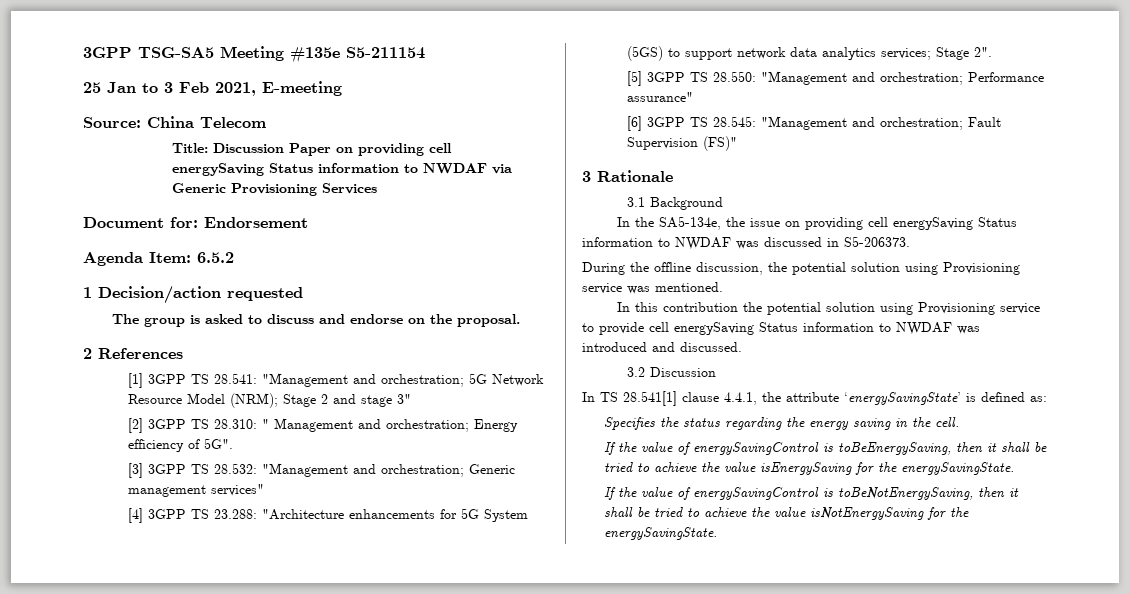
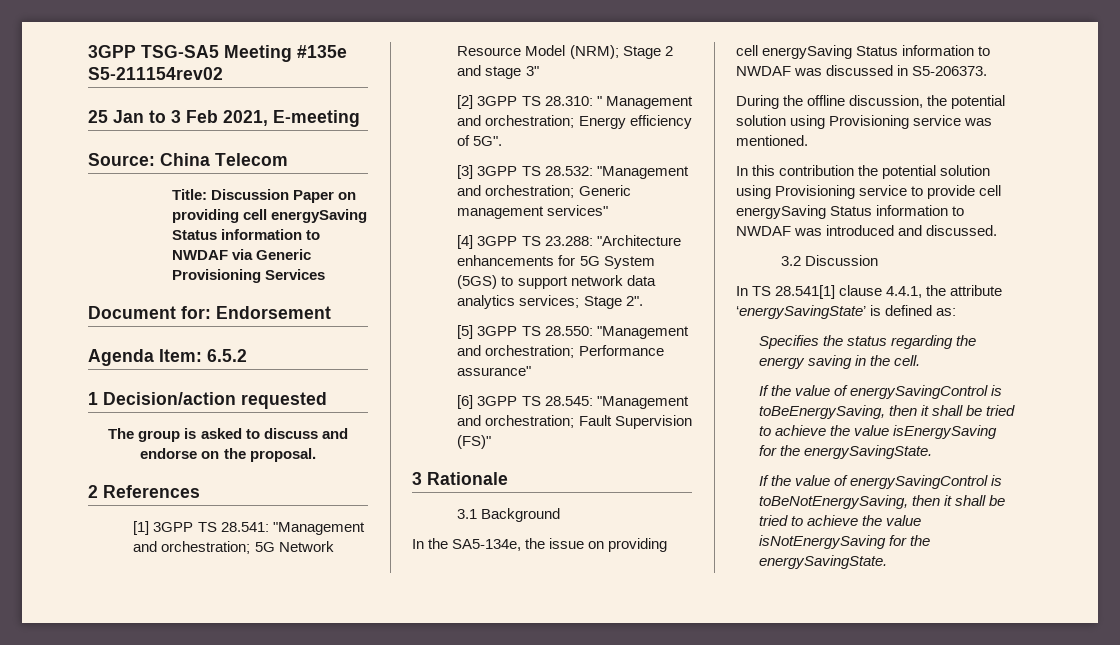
[346,47,425,59] S5-211154 -> [88,67,223,80] S5-211154rev02

